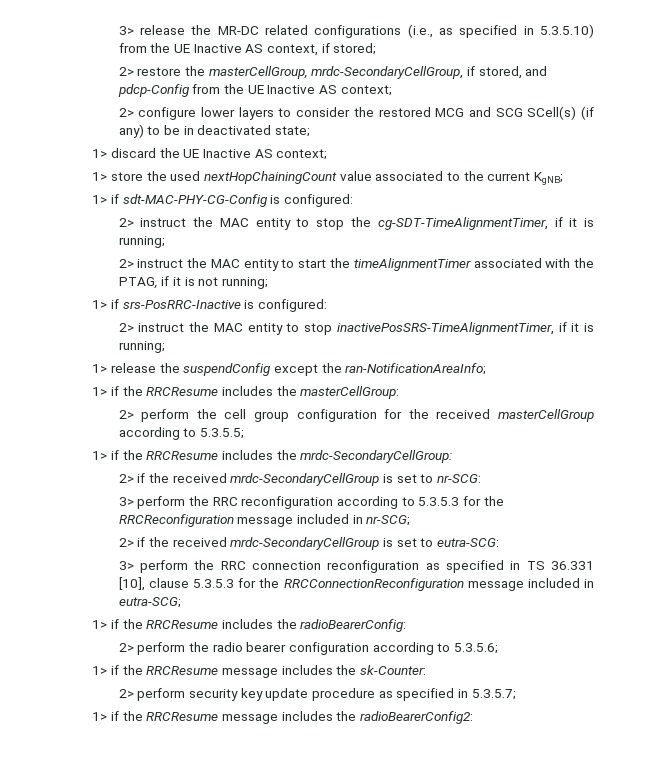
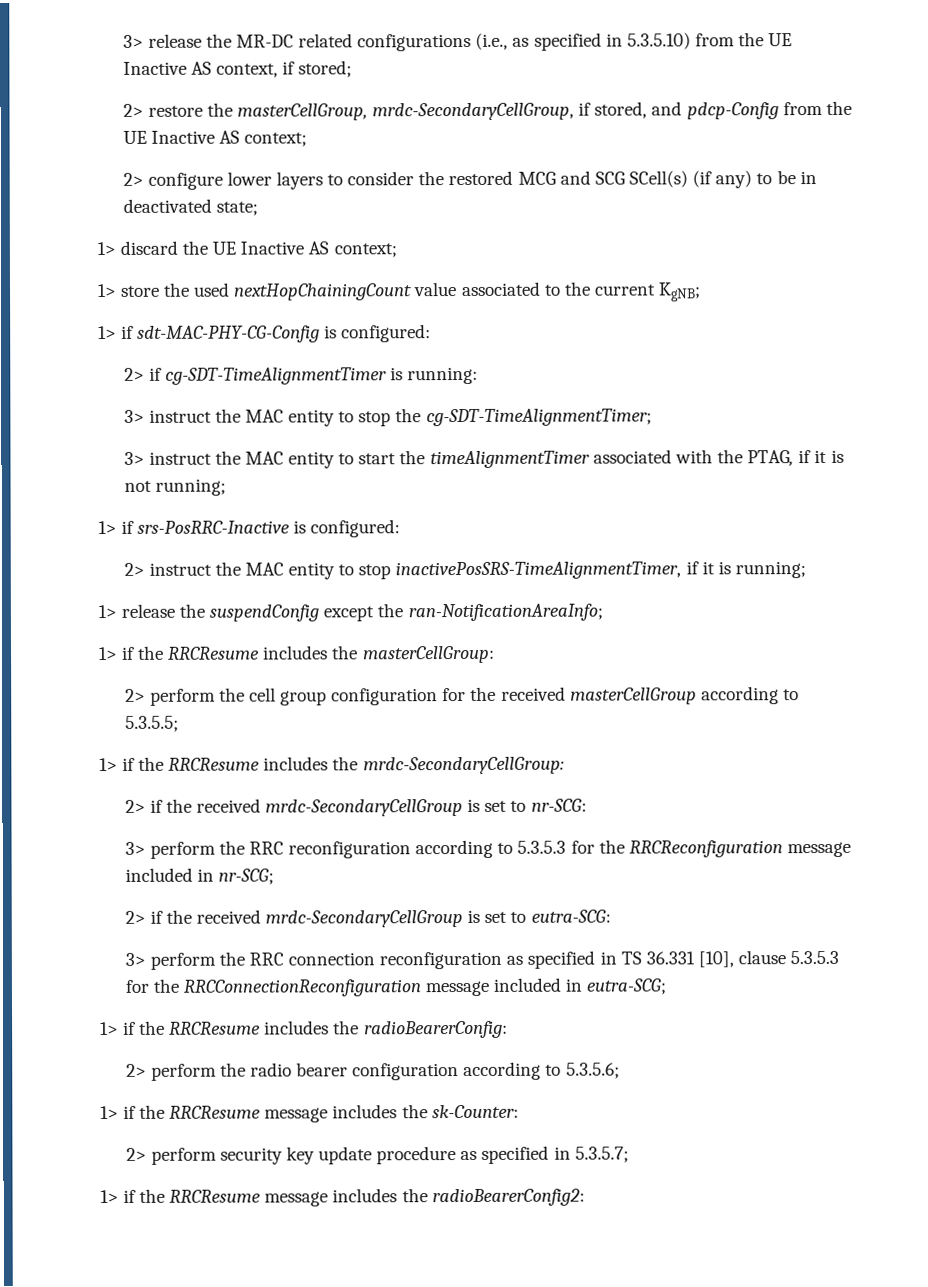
(134, 222) none -> [148,366,479,385] [123,409,145,423] if cg-SDT-TimeAlignmentTimer is running: // 3>
[377,217,594,230] [118,236,165,248] [118,259,134,268] cg-SDT-TimeAlignmentTimer, if it is running; // 2> -> [425,408,652,427] [123,451,145,465] cg-SDT-TimeAlignmentTimer; // 3>

